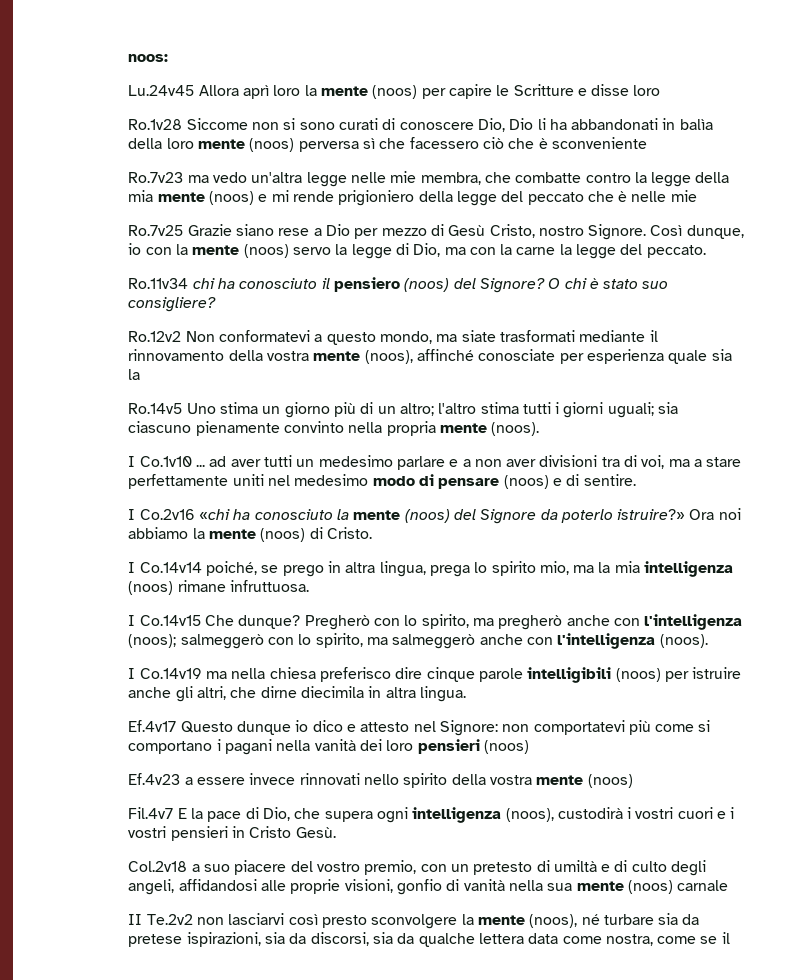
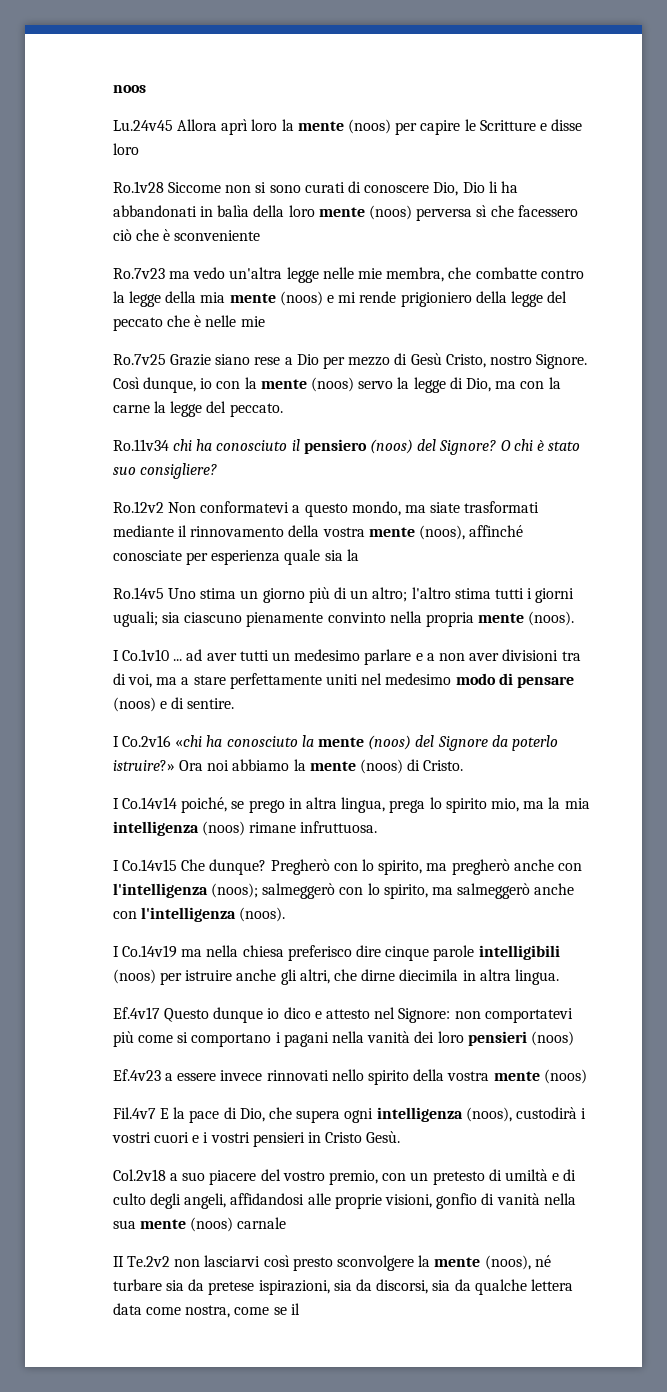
[128,54,169,62] noos: -> [112,85,146,93] noos

